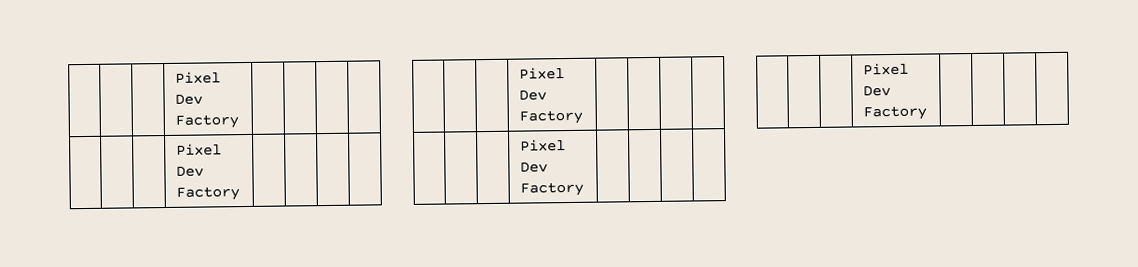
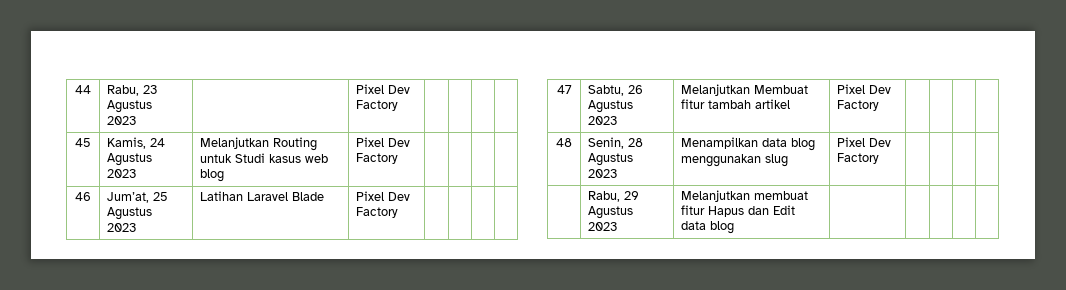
[174,71,221,84] [174,94,203,105] [174,114,239,129] [175,143,222,156] [175,166,204,177] [175,186,240,201] [518,67,565,80] [518,90,547,101] [518,109,583,125] [519,139,566,152] [519,162,548,173] [519,181,584,197] [862,62,909,76] [862,86,891,97] [862,105,927,121] | | | Pixel Dev Factory | | | | // | | | Pixel Dev Factory | | | | // | | | Pixel Dev Factory | | | | // | | | Pixel Dev Factory | | | | // | | | Pixel Dev Factory -> [75,85,91,94] [107,85,158,96] [107,100,153,113] [107,116,137,125] [356,84,411,94] [356,100,399,111] [75,138,91,147] [107,137,166,149] [107,153,153,166] [107,169,137,178] [200,137,318,151] [200,153,329,163] [200,169,225,182] [356,137,411,147] [356,153,399,164] [75,192,91,201] [107,192,169,203] [107,207,153,220] [107,223,137,232] [200,191,325,201] [356,191,411,201] [356,207,399,218] [556,85,572,94] [588,85,644,96] [588,100,634,113] [588,116,618,125] [681,84,809,96] [681,99,791,109] [837,84,892,94] [837,100,880,111] [556,138,572,147] [588,137,644,149] [588,153,634,166] [588,169,618,178] [681,137,816,151] [681,154,789,167] [837,137,892,147] [837,153,880,164] [588,191,640,202] [588,206,634,219] [588,222,618,231] [681,190,809,202] [681,205,796,217] [681,221,735,234] 44 | Rabu, 23 Agustus 2023 | | Pixel Dev Factory | | | | // 45 | Kamis, 24 Agustus 2023 | Melanjutkan Routing untuk Studi kasus web blog | Pixel Dev Factory | | | | // 46 | Jum’at, 25 Agustus 2023 | Latihan Laravel Blade | Pixel Dev Factory | | | | // 47 | Sabtu, 26 Agustus 2023 | Melanjutkan Membuat fitur tambah artikel | Pixel Dev Factory | | | | // 48 | Senin, 28 Agustus 2023 | Menampilkan data blog menggunakan slug | Pixel Dev Factory | | | | // | Rabu, 29 Agustus 2023 | Melanjutkan membuat fitur Hapus dan Edit data blog |

